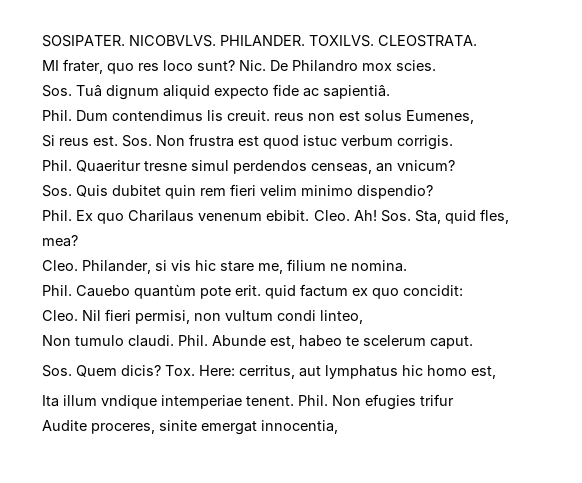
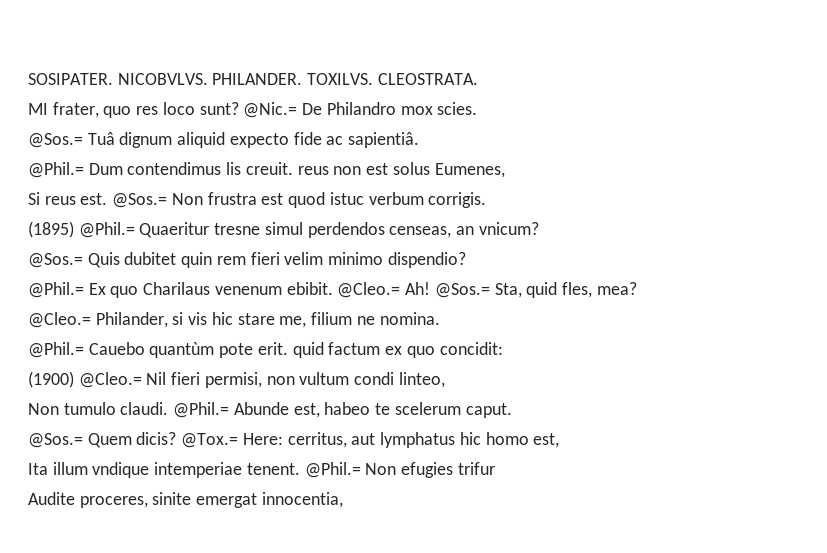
[239,60,266,71] Nic. -> [243,102,298,118] @Nic.=
[42,85,72,97] Sos. -> [28,133,83,148] @Sos.=
[42,110,72,121] Phil. -> [28,162,84,178] @Phil.=
[122,135,152,147] Sos. -> [112,193,168,208] @Sos.=
[42,160,72,171] Phil. -> [28,221,135,238] (1895) @Phil.=
[42,185,72,197] Sos. -> [28,253,83,268] @Sos.=
[42,210,72,221] Phil. -> [28,282,84,298] @Phil.=
[313,210,411,222] Cleo. Ah! Sos. -> [337,282,490,298] @Cleo.= Ah! @Sos.=
[42,260,78,271] Cleo. -> [28,312,91,328] @Cleo.=
[42,285,72,296] Phil. -> [28,342,84,358] @Phil.=
[42,310,78,321] Cleo. -> [28,371,142,388] (1900) @Cleo.=
[178,335,208,346] Phil. -> [173,402,230,418] @Phil.=
[42,365,72,377] Sos. -> [28,433,83,448] @Sos.=
[165,365,195,376] Tox. -> [181,433,239,448] @Tox.=
[298,395,328,406] Phil. -> [304,462,361,478] @Phil.=

